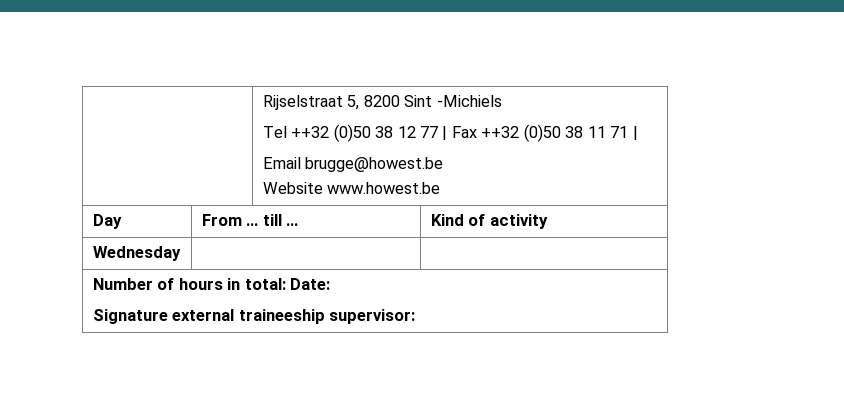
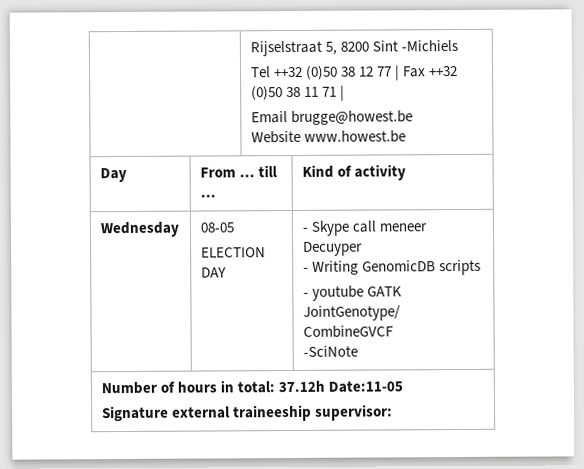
(181, 253) | -> [199,222,234,233] [200,247,266,258] [200,267,227,278] [301,220,428,236] [302,241,363,256] [302,259,482,276] [302,285,403,301] [302,305,401,321] [302,325,394,338] [302,345,358,357] 08-05 // ELECTION DAY | - Skype call meneer Decuyper // - Writing GenomicDB scripts // - youtube GATK JointGenotype/ CombineGVCF // -SciNote
[290,278,331,290] Date: -> [278,380,404,393] 37.12h Date:11-05

